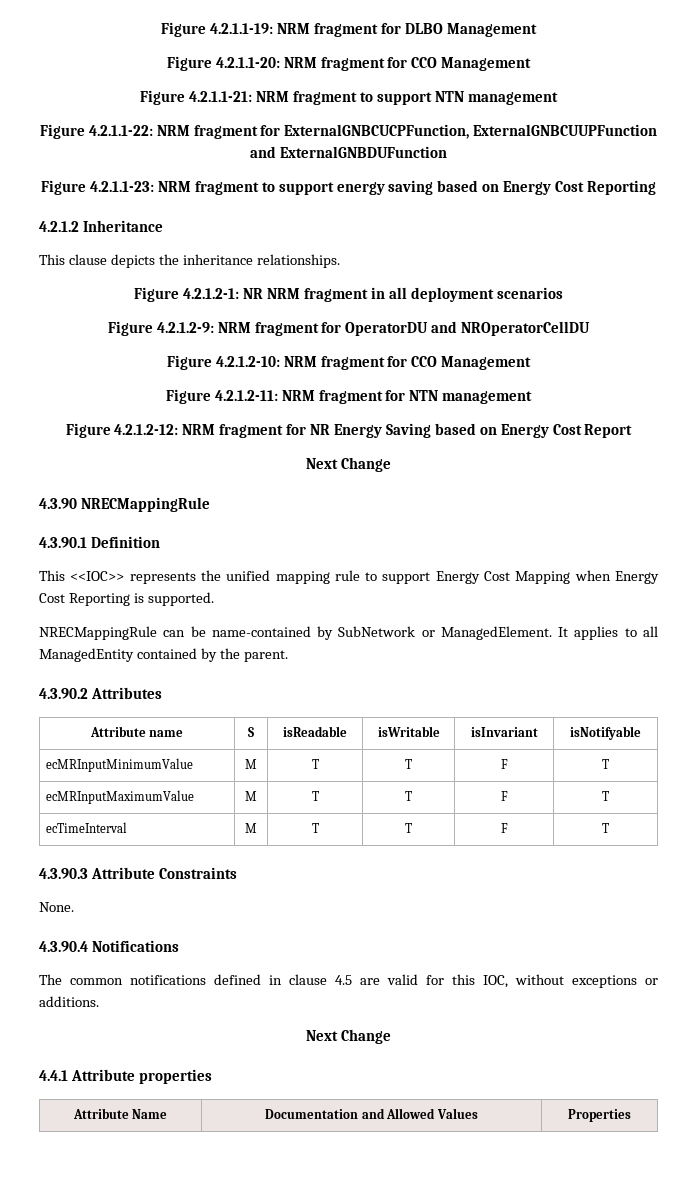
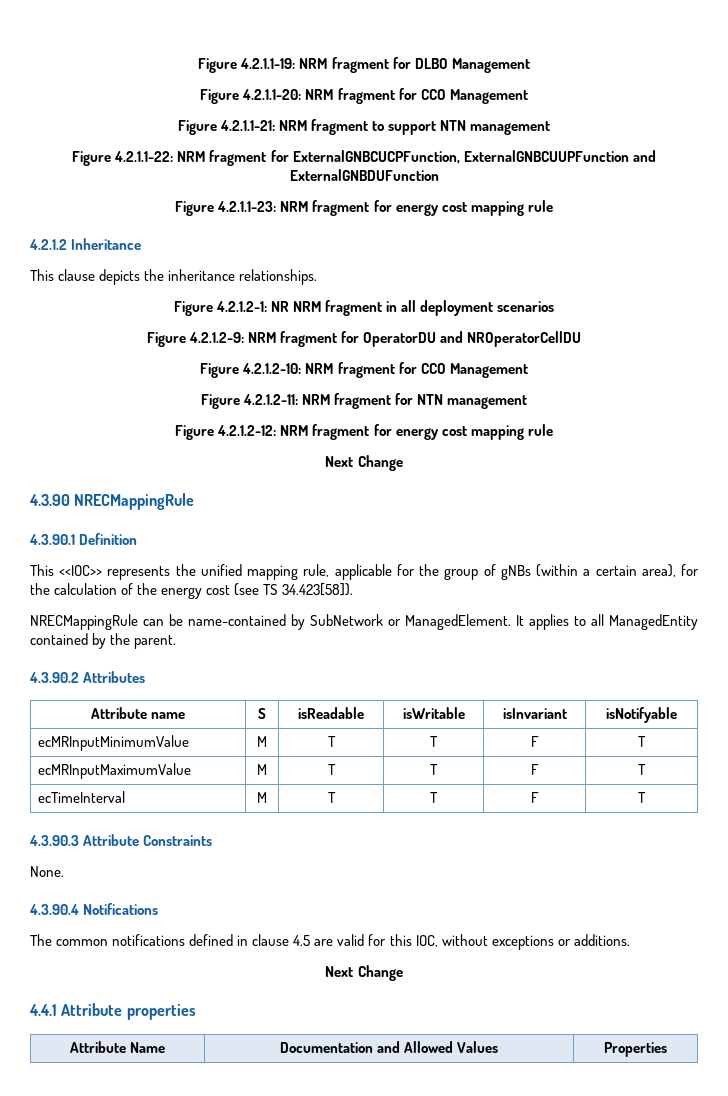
[261,180,656,195] to support energy saving based on Energy Cost Reporting -> [373,200,553,216] for energy cost mapping rule
[310,423,633,438] NR Energy Saving based on Energy Cost Report -> [395,424,553,440] energy cost mapping rule
[334,570,659,584] [39,592,214,606] rule to support Energy Cost Mapping when Energy Cost Reporting is supported. -> [303,564,700,580] [30,583,354,599] rule, applicable for the group of gNBs (within a certain area), for the calculation of the energy cost (see TS 34.423[58]).

